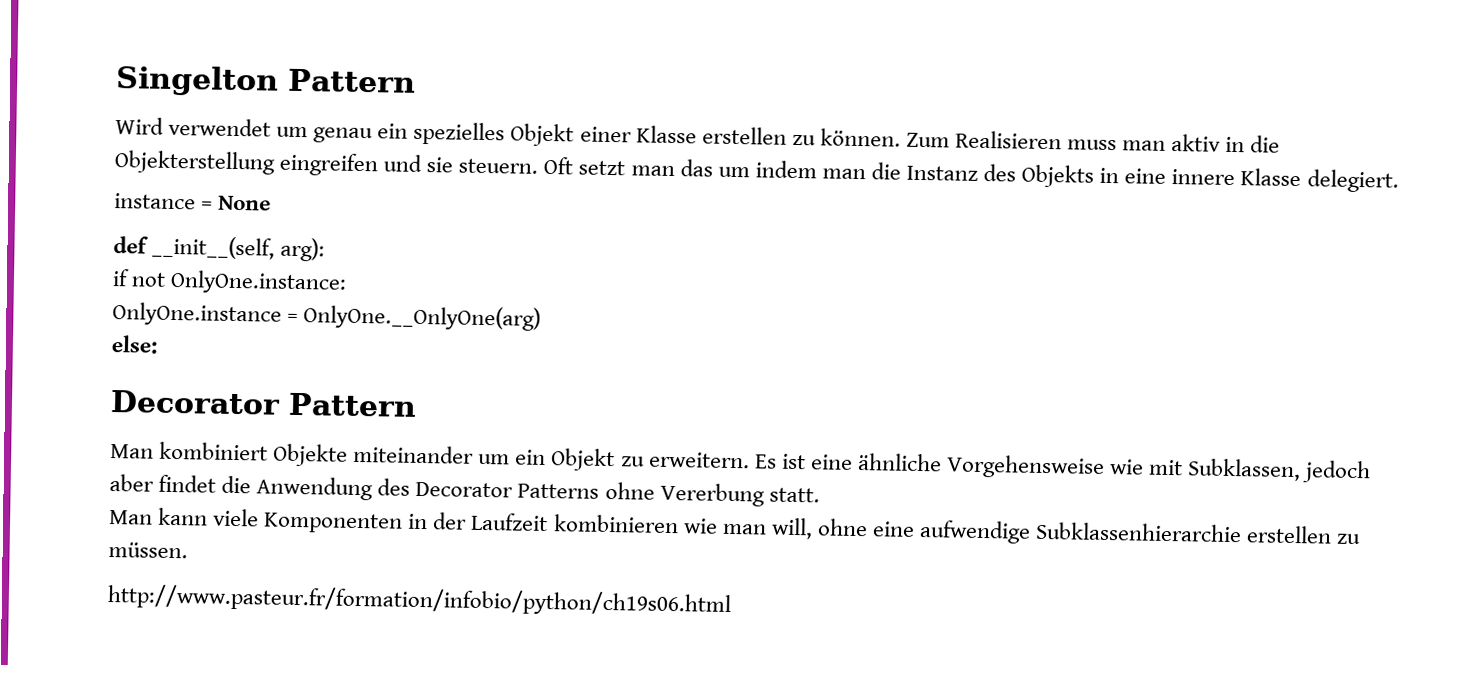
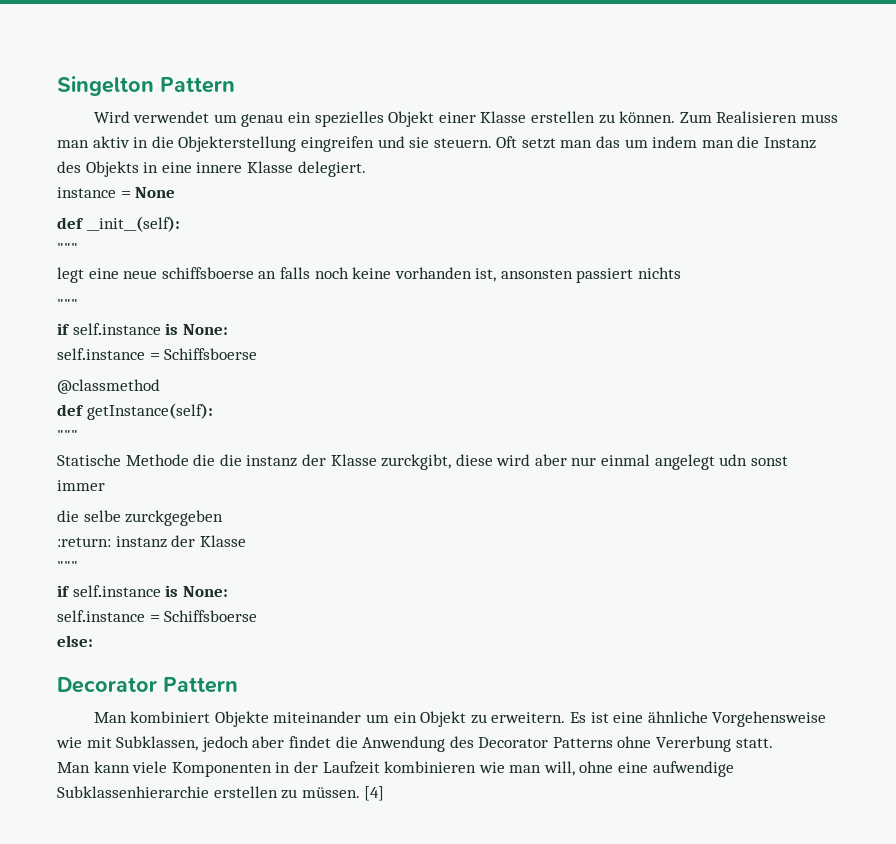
[151,235,326,262] [112,269,348,295] [112,302,542,331] __init__(self, arg): // if not OnlyOne.instance: // OnlyOne.instance = OnlyOne.__OnlyOne(arg) -> [86,216,180,232] [57,243,78,254] [57,267,682,283] [57,299,78,310] [57,323,228,335] [57,348,258,360] [57,379,160,394] [57,403,213,420] [57,430,78,441] [57,454,788,470] [57,480,105,491] [57,510,224,526] [57,535,246,548] [57,561,78,572] [57,585,228,597] [57,610,258,622] __init__(self): // """ // legt eine neue schiffsboerse an falls noch keine vorhanden ist, ansonsten passiert nichts // """ // if self.instance is None: // self.instance = Schiffsboerse // @classmethod // def getInstance(self): // """ // Statische Methode die die instanz der Klasse zurckgibt, diese wird aber nur einmal angelegt udn sonst immer // die selbe zurckgegeben // :return: instanz der Klasse // """ // if self.instance is None: // self.instance = Schiffsboerse
[107,583,731,617] // http://www.pasteur.fr/formation/infobio/python/ch19s06.html -> [364,786,385,801] [4]

